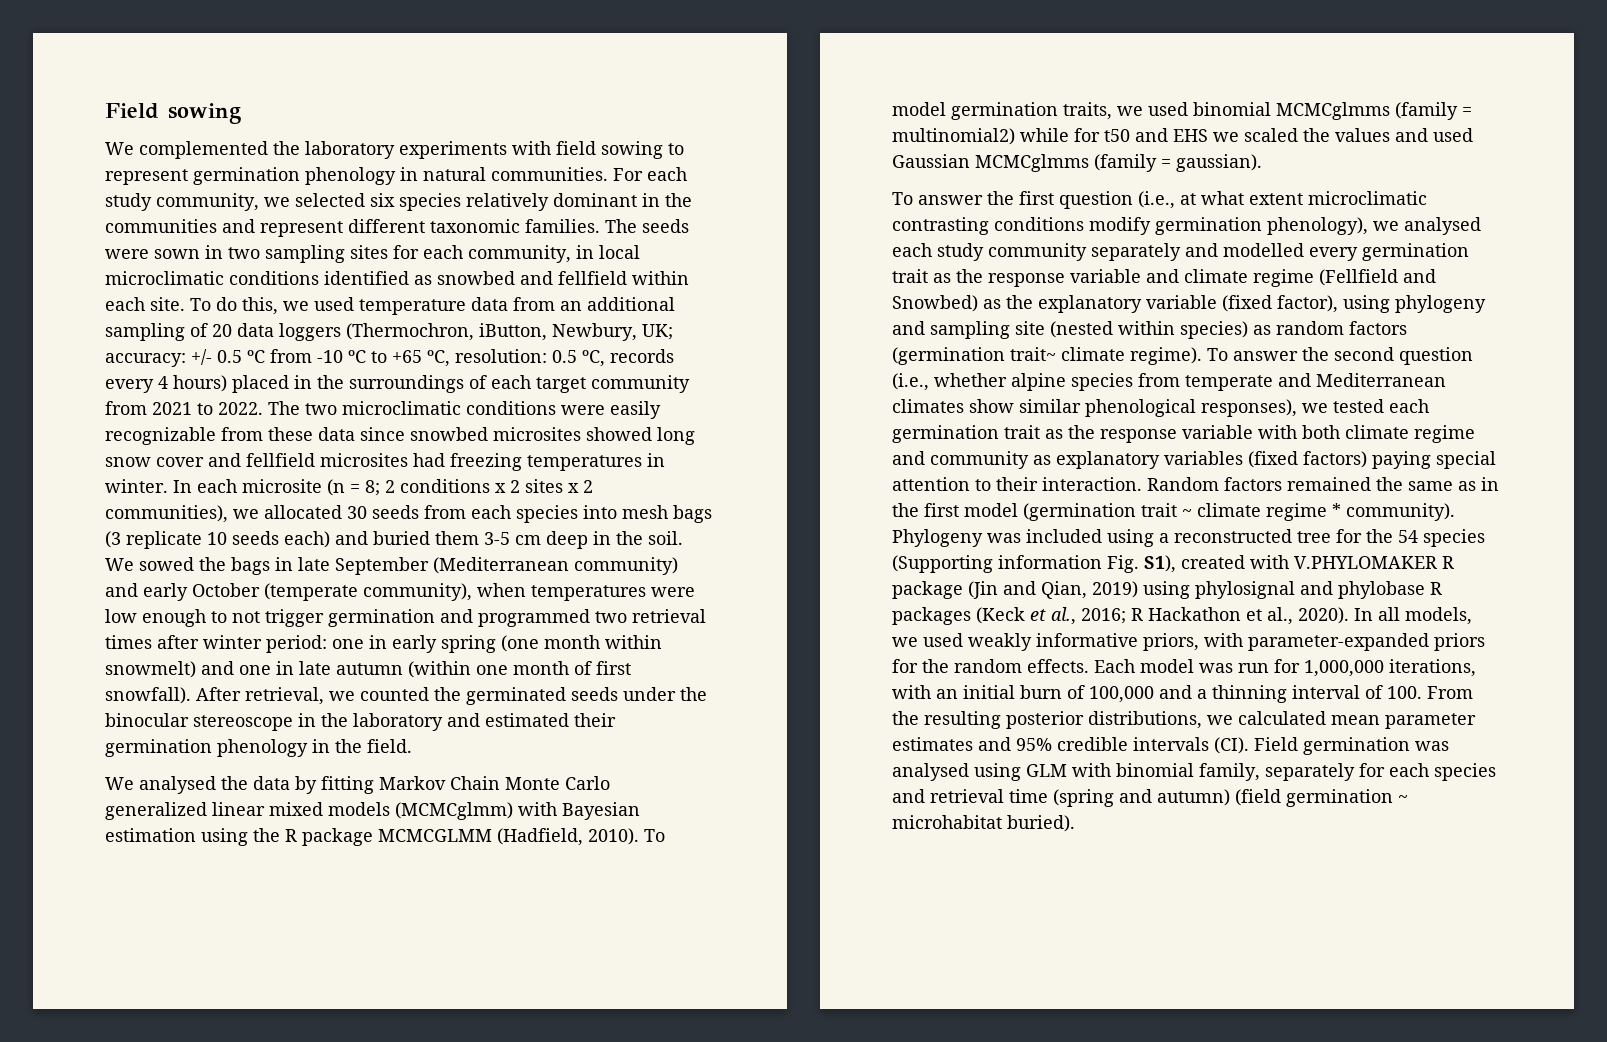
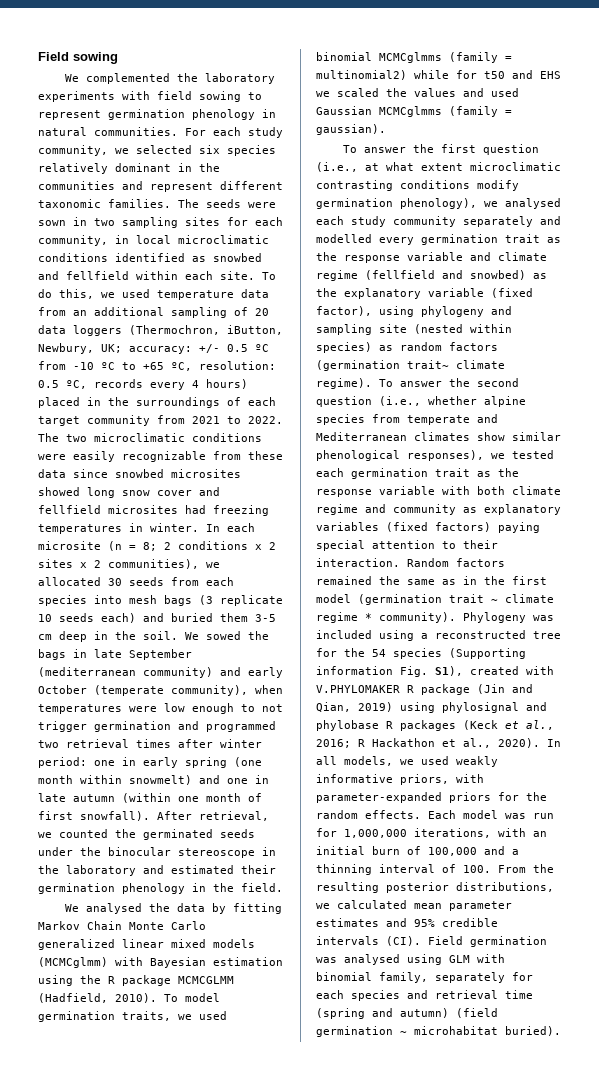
[433,557,569,574] (Mediterranean -> [38,667,136,677] (mediterranean
[1319,269,1436,286] [892,295,978,312] (Fellfield and Snowbed) -> [365,270,526,280] (fellfield and snowbed)

